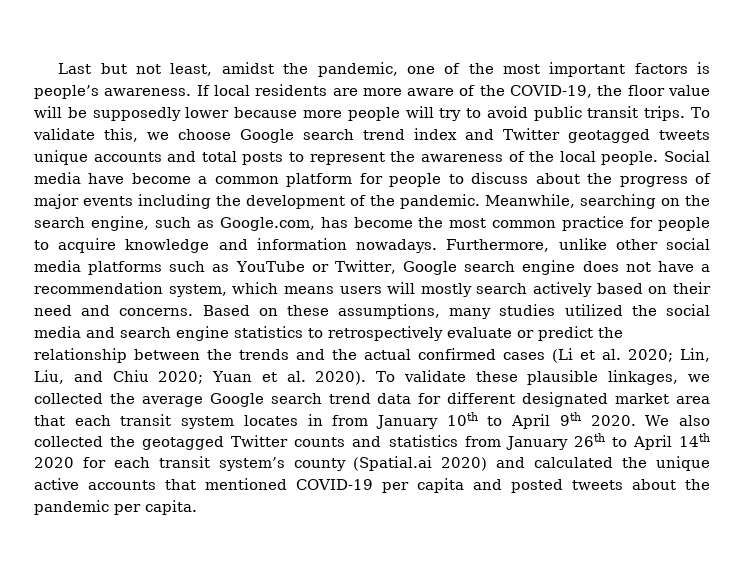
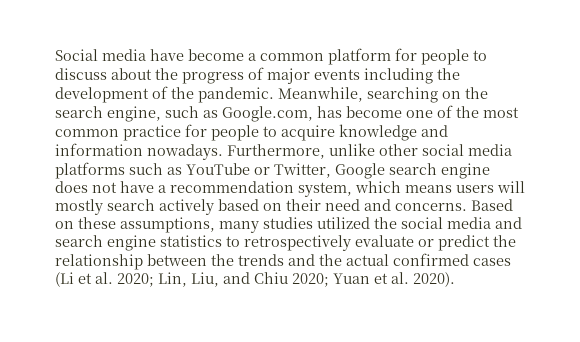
[58,62,710,77] [34,84,710,99] [34,106,711,121] [33,128,710,143] [34,150,659,165] Last but not least, amidst the pandemic, one of the most important factors is people’s awareness. If local residents are more aware of the COVID-19, the floor value will be supposedly lower because more people will try to avoid public transit trips. To validate this, we choose Google search trend index and Twitter geotagged tweets unique accounts and total posts to represent the awareness of the local people. -> (55, 55) none
(413, 222) none -> [406,105,453,118] one of
[376,370,711,385] [34,392,710,407] [34,412,711,429] [34,433,710,450] [34,456,710,471] [34,478,710,493] [34,500,197,515] To validate these plausible linkages, we collected the average Google search trend data for different designated market area that each transit system locates in from January 10th to April 9th 2020. We also collected the geotagged Twitter counts and statistics from January 26th to April 14th 2020 for each transit system’s county (Spatial.ai 2020) and calculated the unique active accounts that mentioned COVID-19 per capita and posted tweets about the pandemic per capita. -> (455, 279) none

